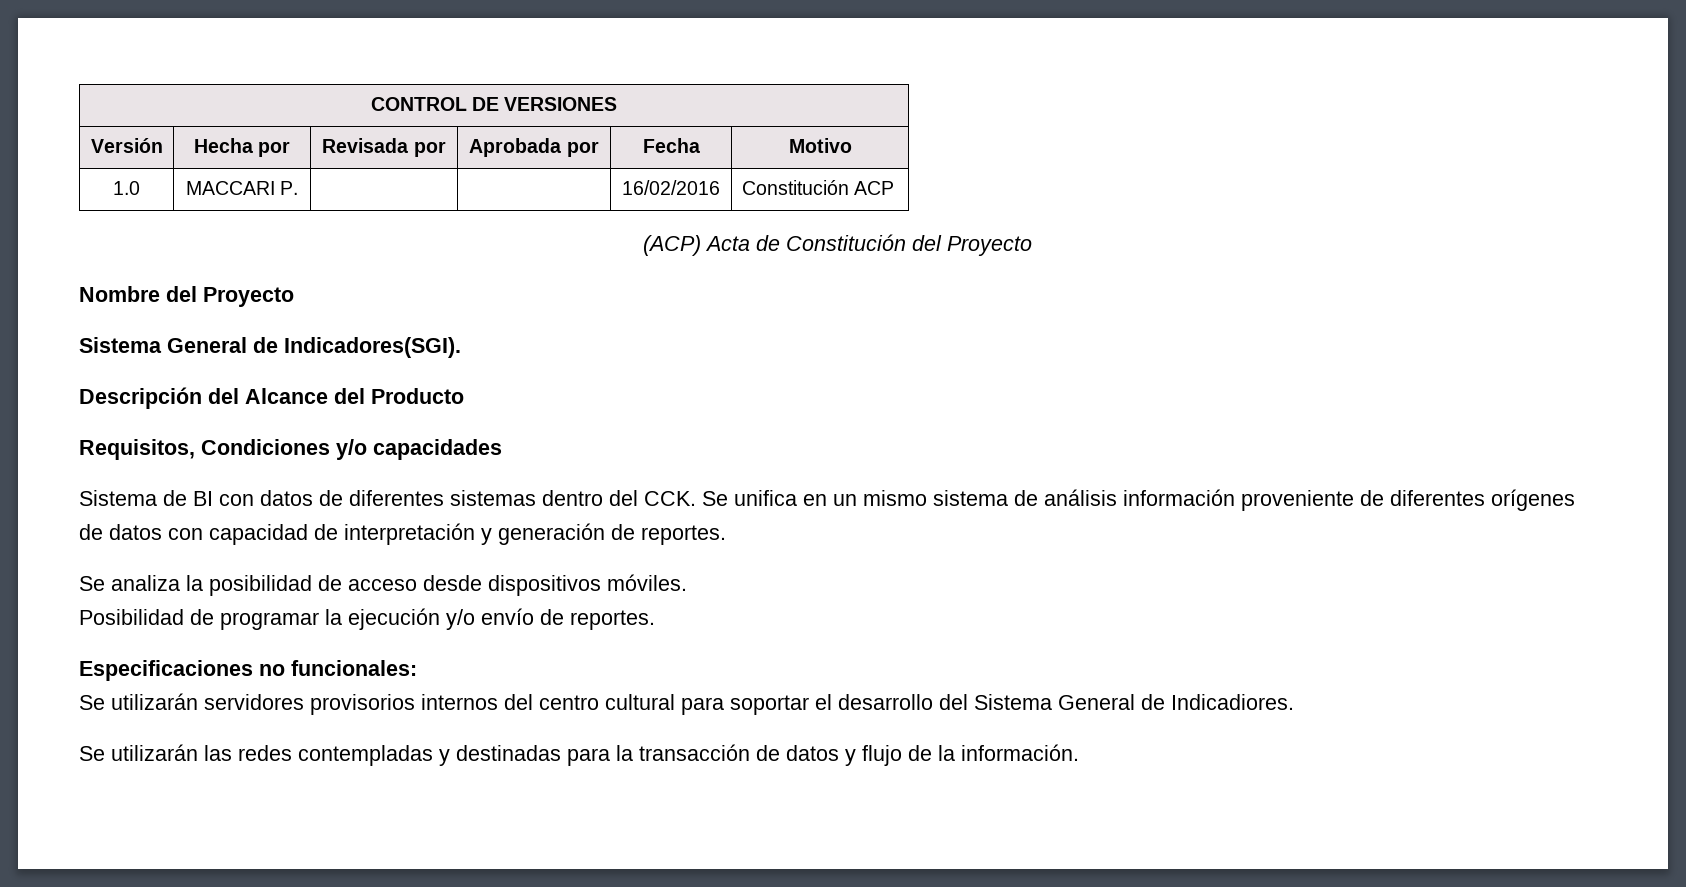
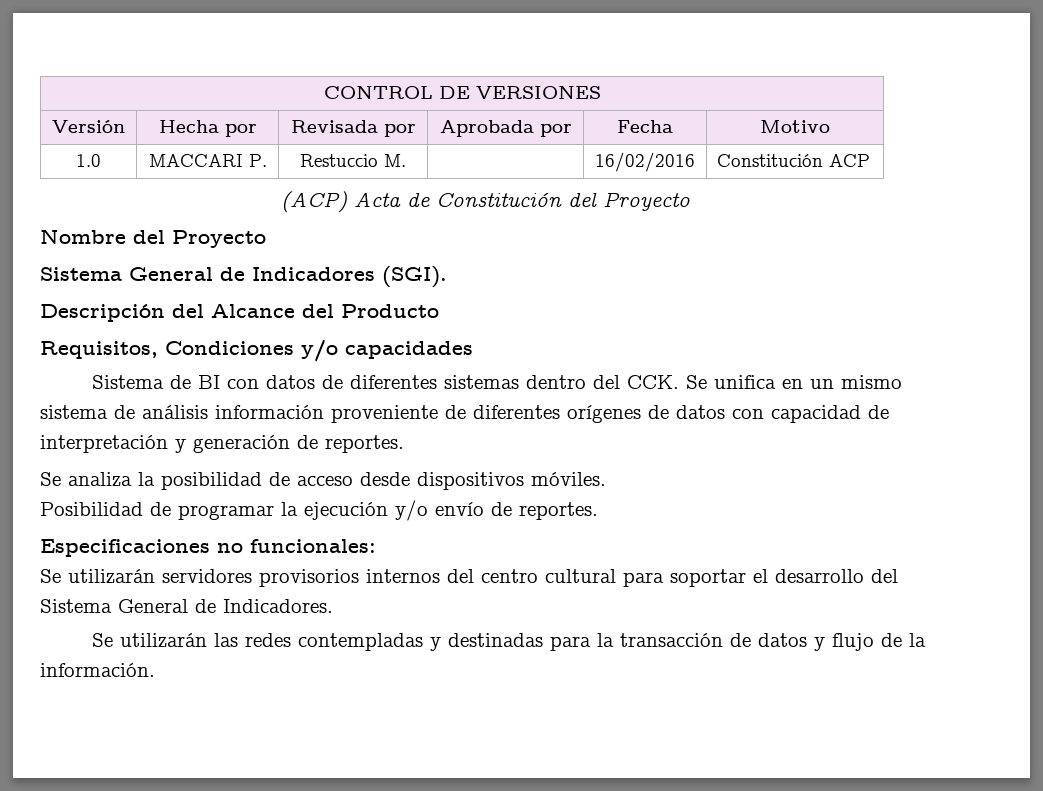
(299, 188) none -> [300,154,406,167] Restuccio M.
[284,337,461,358] Indicadores(SGI). -> [252,266,447,288] Indicadores (SGI).
[1171,694,1294,710] Indicadiores. -> [223,599,333,613] Indicadores.

